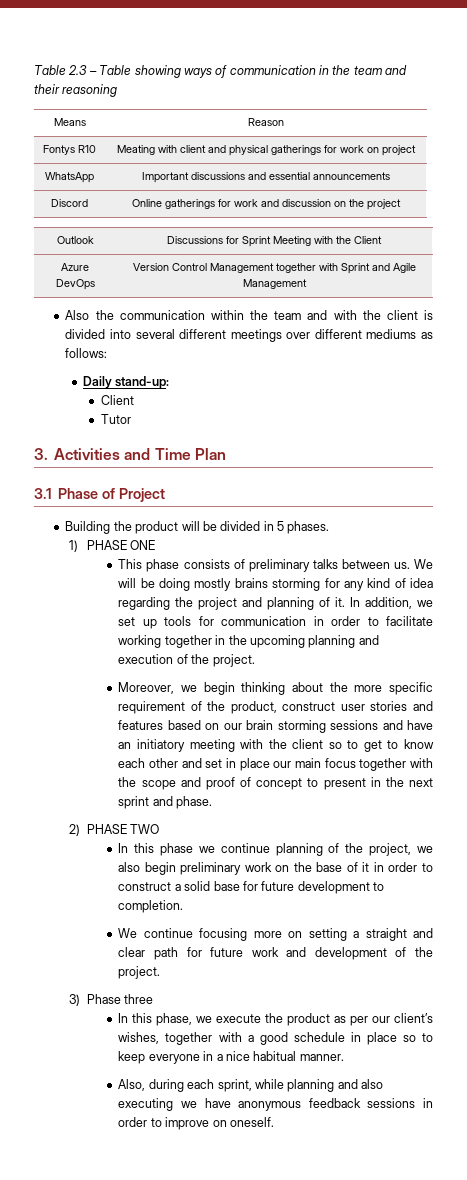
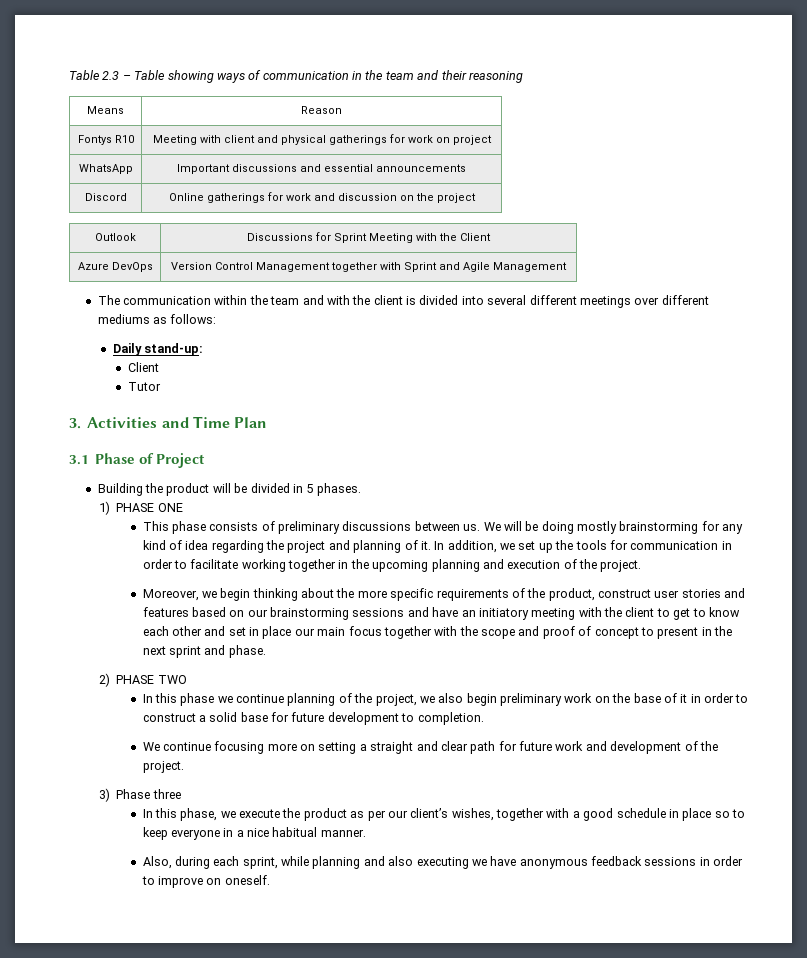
[116,145,155,155] Meating -> [152,135,197,145] Meeting
[65,310,114,320] Also the -> [97,295,120,305] The
[312,559,338,569] talks -> [342,521,412,531] discussions
[234,578,321,591] brains storming -> [619,521,699,534] brainstorming
(157, 624) none -> [555,540,574,550] the
[118,701,186,714] requirement -> [436,589,509,601] requirements
[246,720,326,733] brain storming -> [270,607,350,620] brainstorming
[328,742,342,749] so -> (655, 612) none

